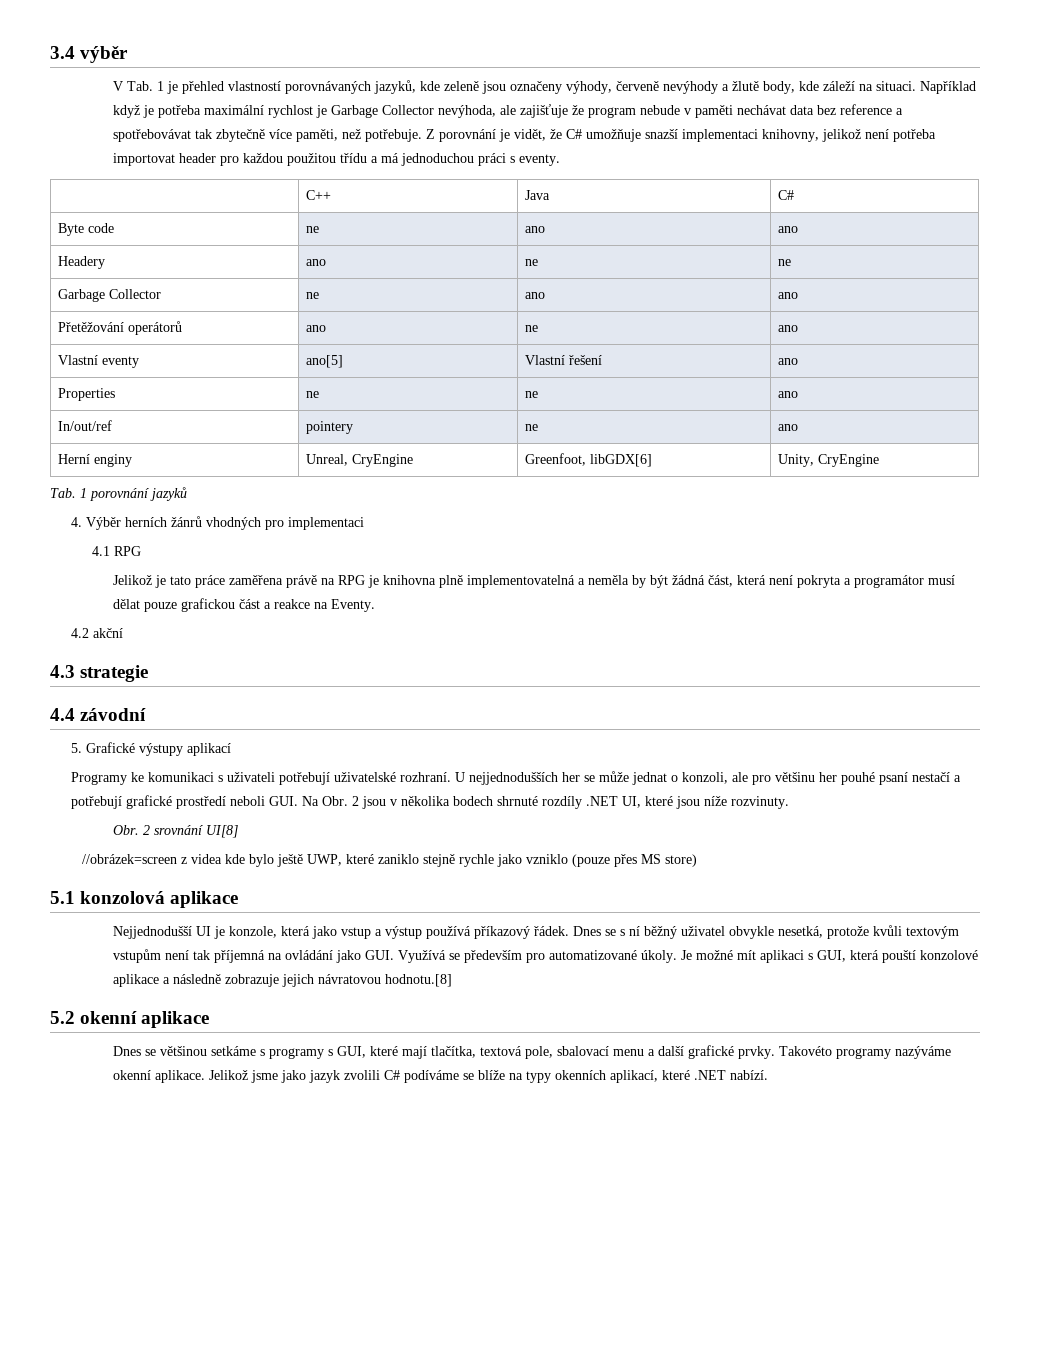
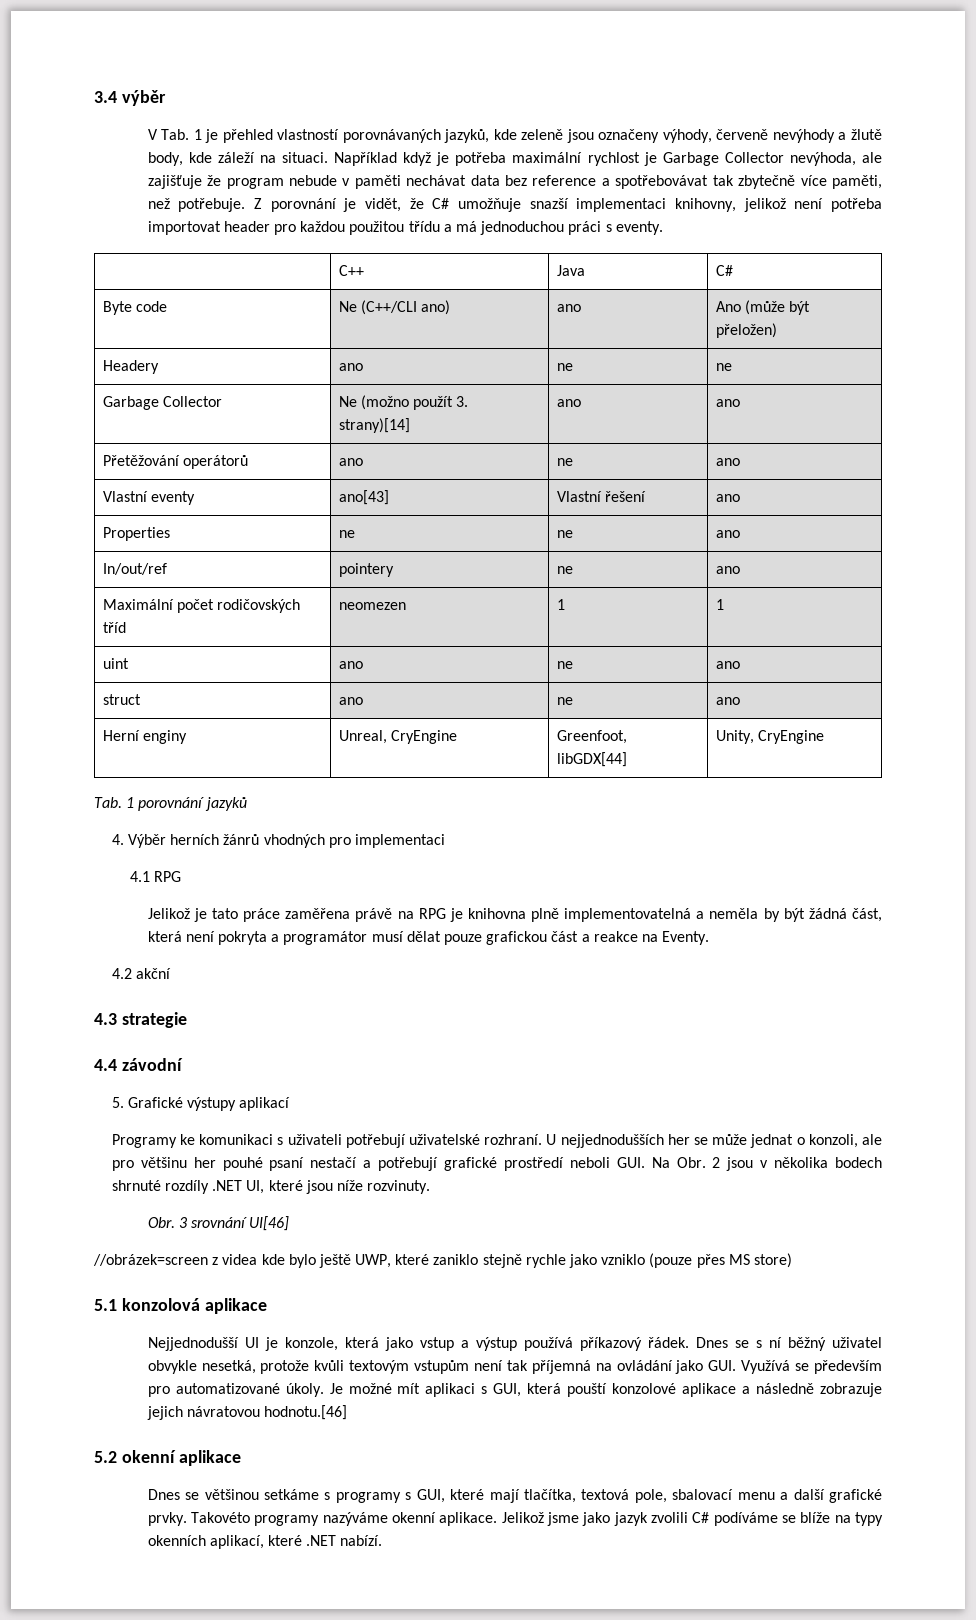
[305,226,319,233] [524,226,545,233] [777,226,798,233] ne | ano | ano -> [338,300,451,315] [556,304,581,312] [715,300,811,315] [715,323,777,338] Ne (C++/CLI ano) | ano | Ano (může být přeložen)
[305,292,319,299] ne -> [338,395,469,410] [338,418,410,433] Ne (možno použít 3. strany)[14]
[305,355,343,368] ano[5] -> [338,490,389,505] ano[43]
(798, 427) none -> [102,599,301,613] [102,622,126,633] [338,602,406,610] [556,599,565,610] [715,599,724,610] [102,658,129,669] [338,661,363,669] [556,661,573,669] [715,661,740,669] [102,694,141,705] [338,697,363,705] [556,697,573,705] [715,697,740,705] // Maximální počet rodičovských tříd | neomezen | 1 | 1 // uint | ano | ne | ano // struct | ano | ne | ano
[589,454,652,467] libGDX[6] -> [556,752,627,767] libGDX[44]
[143,825,239,838] 2 srovnání UI[8] -> [178,1216,290,1231] 3 srovnání UI[46]
[385,974,453,987] hodnotu.[8] -> [264,1405,348,1420] hodnotu.[46]

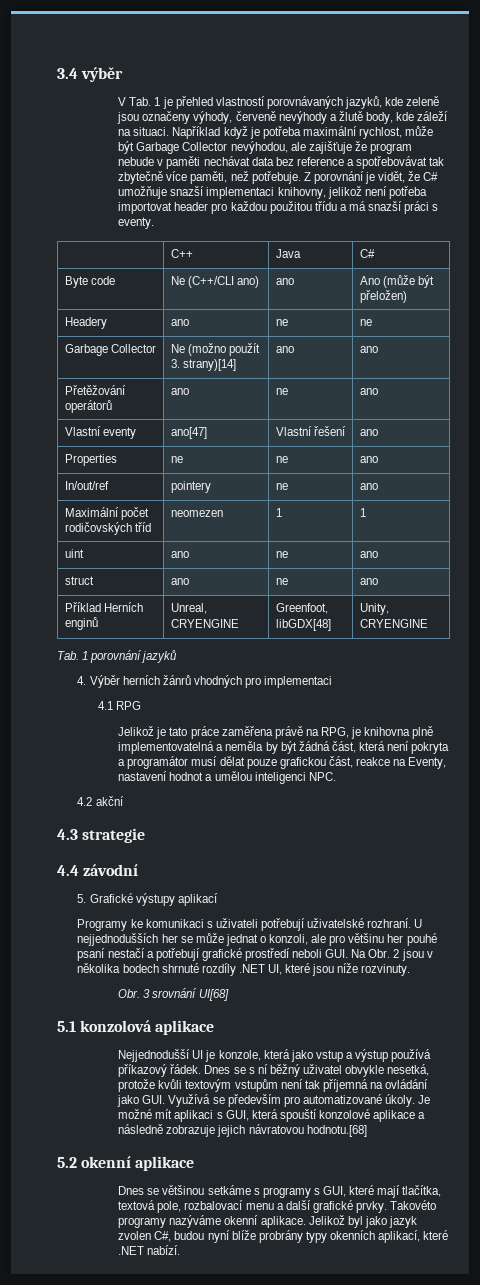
[587,152,856,166] rychlost je Garbage Collector nevýhoda, -> [358,126,434,139] [118,141,288,154] rychlost, může být Garbage Collector nevýhodou,
[480,221,565,235] jednoduchou -> [368,201,403,211] snazší
[338,490,389,505] ano[43] -> [170,427,207,439] ano[47]
[102,730,187,744] Herní enginy -> [64,602,143,612] [64,617,98,630] Příklad Herních enginů
[390,730,457,744] CryEngine -> [170,619,239,628] CRYENGINE
[556,752,627,767] libGDX[44] -> [275,619,331,631] libGDX[48]
[757,730,824,744] CryEngine -> [359,619,428,628] CRYENGINE
[418,908,446,919] RPG -> [320,727,349,738] RPG,
[551,931,710,945] část a reakce na Eventy. -> [328,756,447,769] [118,771,336,784] část, reakce na Eventy, nastavení hodnot a umělou inteligenci NPC.
[249,1216,290,1231] [93,1253,792,1268] UI[46] // //obrázek=screen z videa kde bylo ještě UWP, které zaniklo stejně rychle jako vzniklo (pouze přes MS store) -> [198,989,229,1001] UI[68]
[567,1383,608,1397] pouští -> [279,1109,317,1122] spouští
[264,1405,348,1420] hodnotu.[46] -> [306,1125,367,1137] hodnotu.[68]
[672,1489,734,1500] sbalovací -> [184,1200,244,1210] rozbalovací
[547,1512,580,1526] jsme -> [347,1216,363,1228] byl
[651,1512,851,1526] zvolili C# podíváme se blíže na -> [118,1230,303,1243] zvolen C#, budou nyní blíže probrány

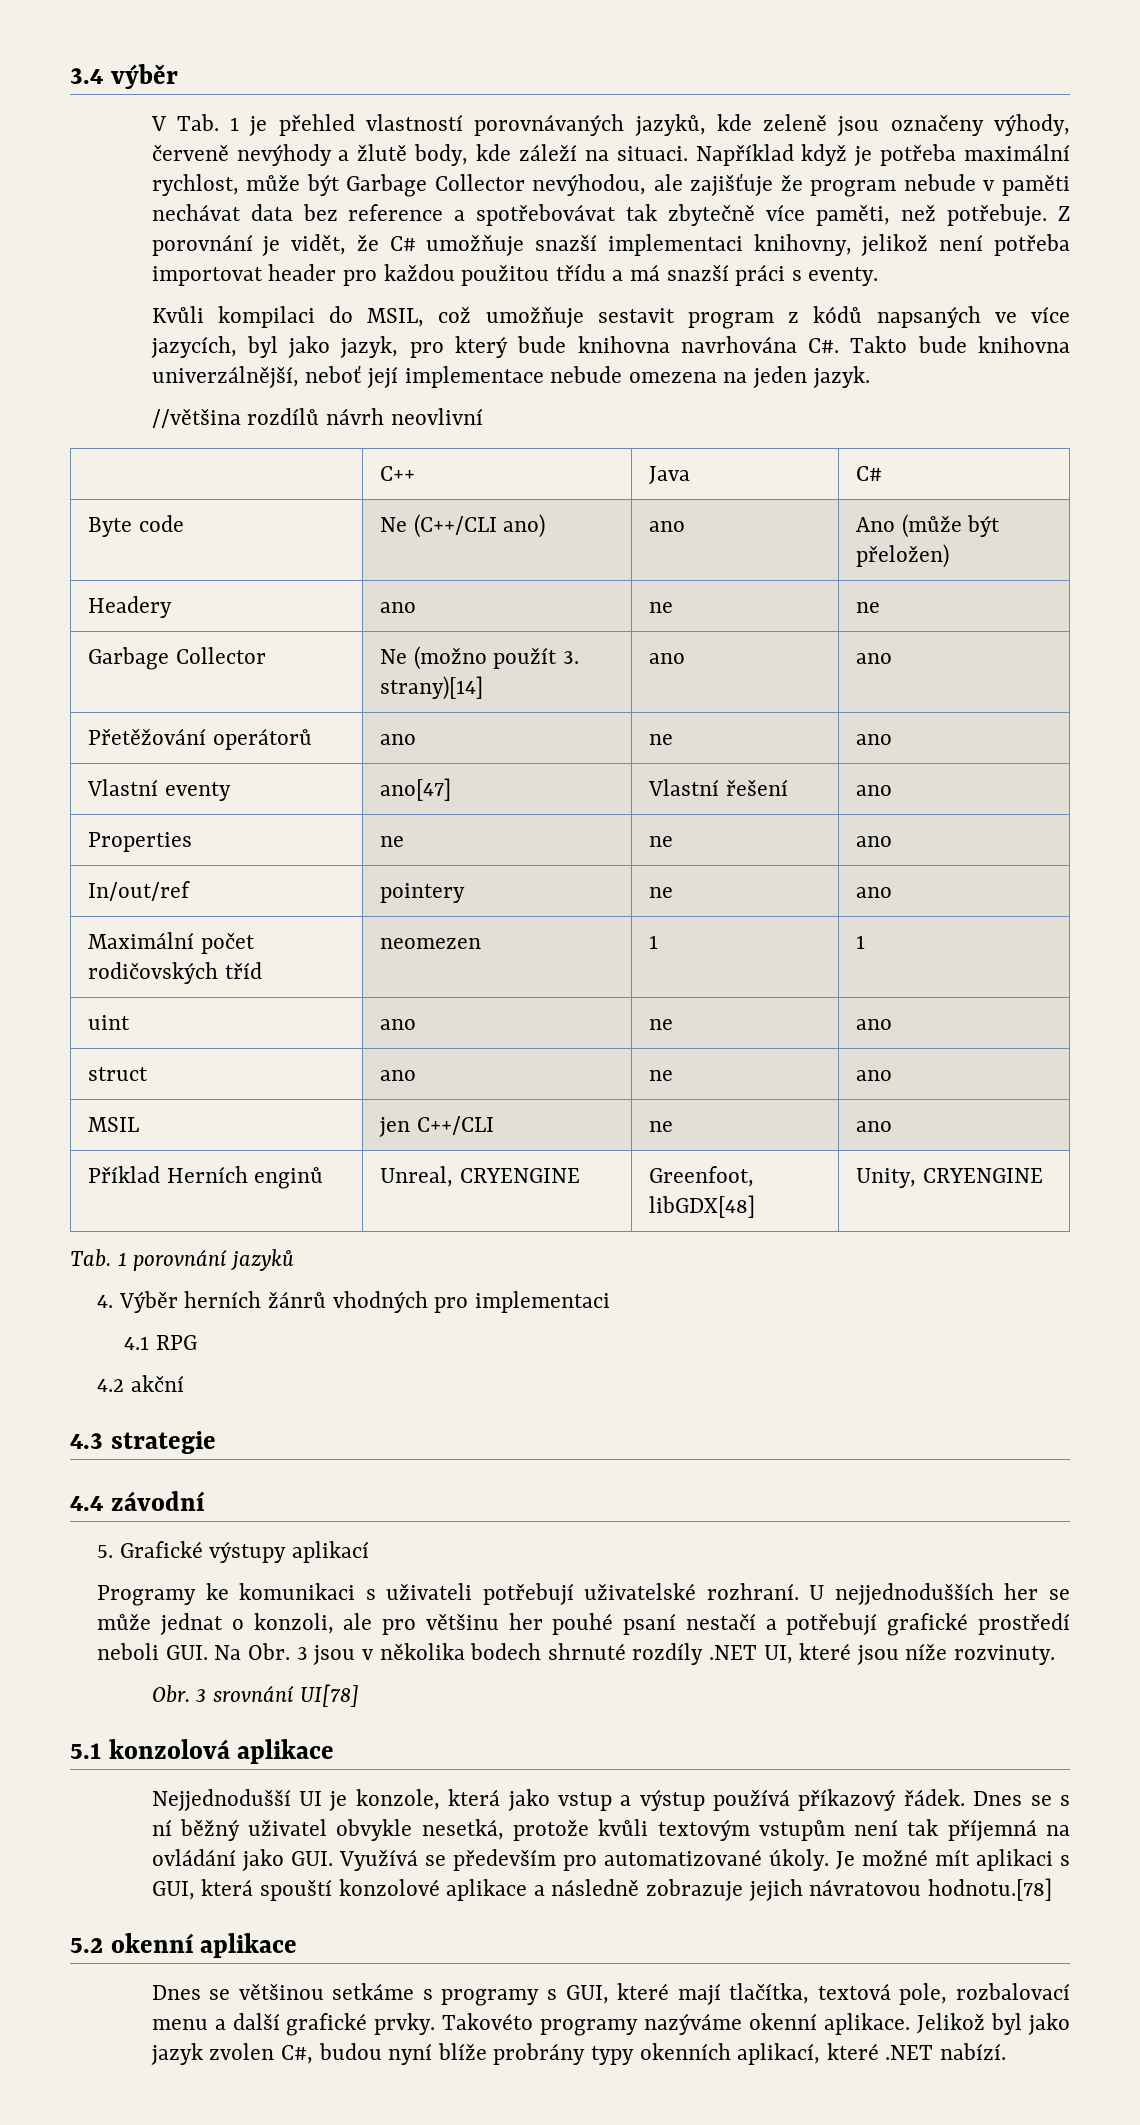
(155, 223) none -> [151,306,1071,329] [150,336,1070,358] [151,365,870,388] [151,408,483,428] // Kvůli kompilaci do MSIL, což umožňuje sestavit program z kódů napsaných ve více jazycích, byl jako jazyk, pro který bude knihovna navrhována C#. Takto bude knihovna univerzálnější, neboť její implementace nebude omezena na jeden jazyk. // //většina rozdílů návrh neovlivní
(378, 581) none -> [88,1117,140,1132] [379,1116,494,1137] [649,1121,674,1132] [856,1121,893,1132] // MSIL | jen C++/CLI | ne | ano
[118,726,434,739] [118,741,450,754] [118,756,447,769] [118,771,336,784] // Jelikož je tato práce zaměřena právě na RPG, je knihovna plně implementovatelná a neměla by být žádná část, která není pokryta a programátor musí dělat pouze grafickou část, reakce na Eventy, nastavení hodnot a umělou inteligenci NPC. -> (198, 1342) none
[393,949,400,958] 2 -> [296,1647,308,1660] 3
[198,989,229,1001] UI[68] -> [299,1684,359,1707] UI[78]
[306,1125,367,1137] hodnotu.[68] -> [927,1878,1052,1901] hodnotu.[78]

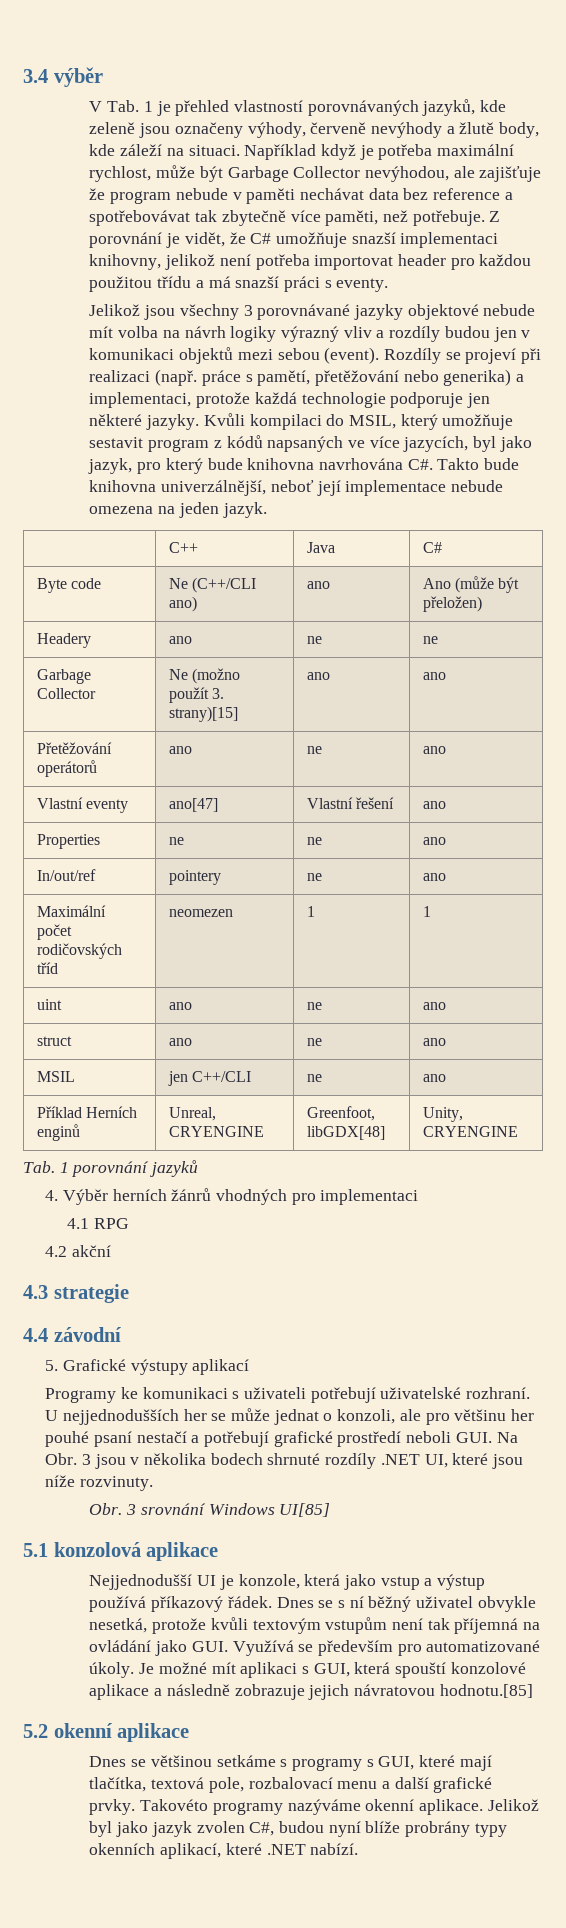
(879, 276) none -> [89,304,536,320] [89,326,531,342] [89,347,542,364] [89,369,525,386] [89,392,490,408] [89,414,200,430] Jelikož jsou všechny 3 porovnávané jazyky objektové nebude mít volba na návrh logiky výrazný vliv a rozdíly budou jen v komunikaci objektů mezi sebou (event). Rozdíly se projeví při realizaci (např. práce s pamětí, přetěžování nebo generika) a implementaci, protože každá technologie podporuje jen některé jazyky.
[438,306,472,323] což -> [400,414,438,430] který
[151,408,483,428] // //většina rozdílů návrh neovlivní -> (267, 510) none
[380,676,484,700] strany)[14] -> [168,706,238,722] strany)[15]
[299,1684,359,1707] UI[78] -> [208,1503,331,1517] Windows UI[85]
[927,1878,1052,1901] hodnotu.[78] -> [439,1684,533,1698] hodnotu.[85]

